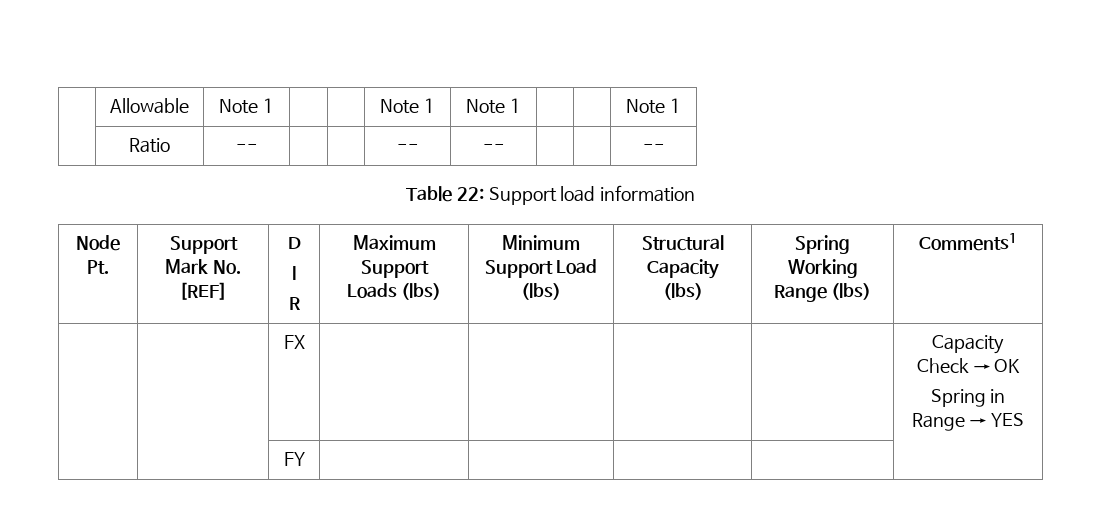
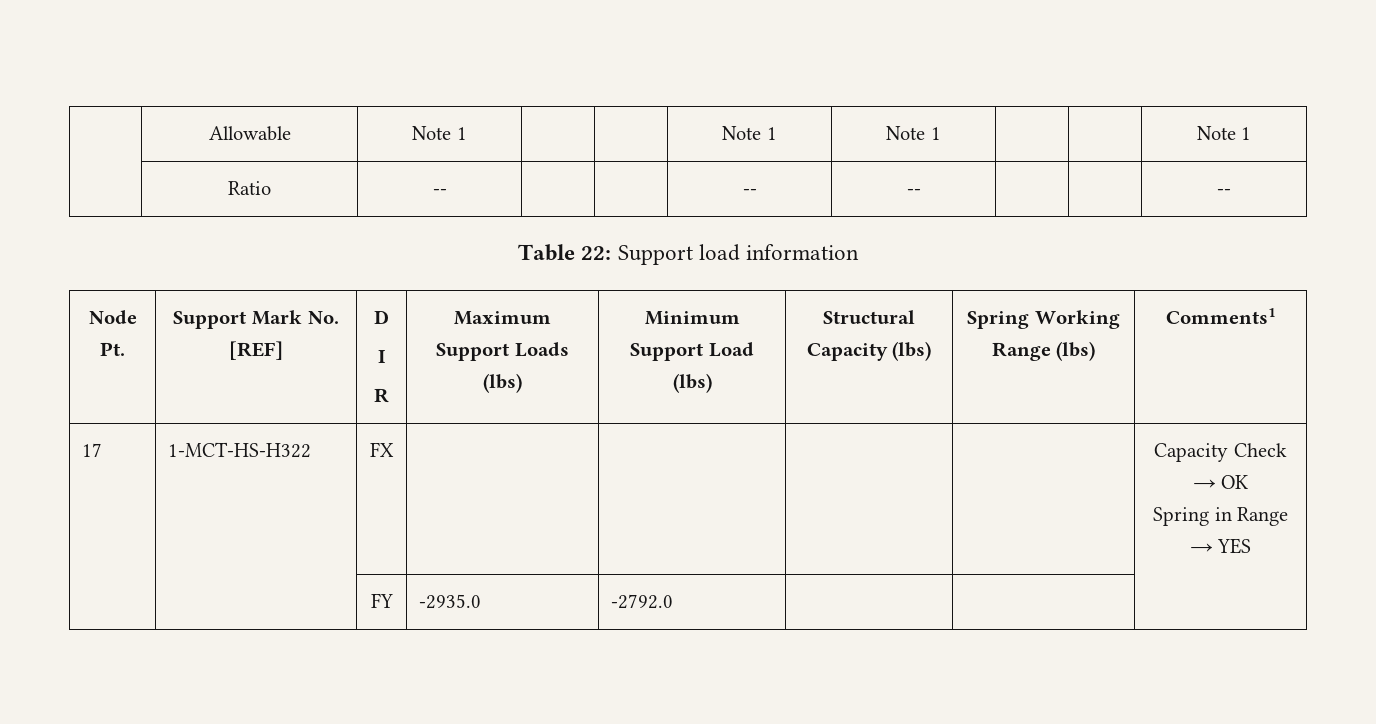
(1017, 242) | -> [81,443,102,457] [167,442,311,458] 17 | 1-MCT-HS-H322
(305, 459) | -> [418,594,481,609] [610,594,673,609] -2935.0 | -2792.0

